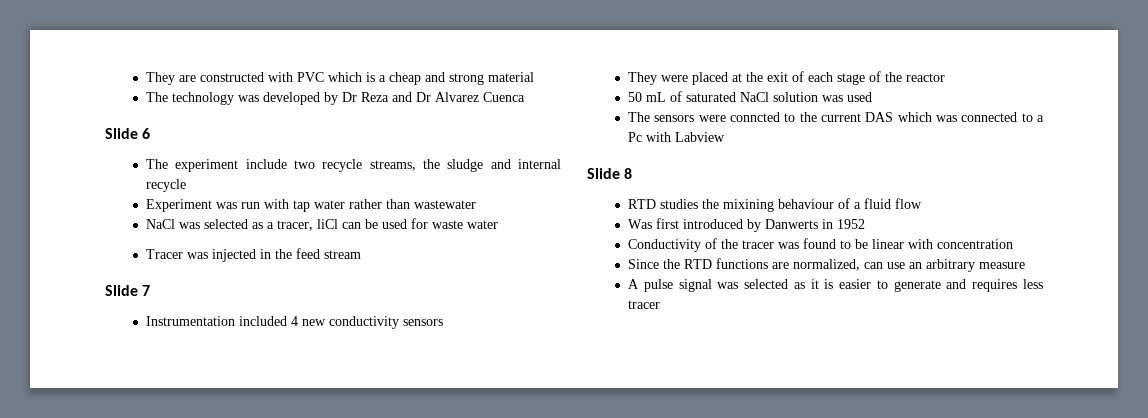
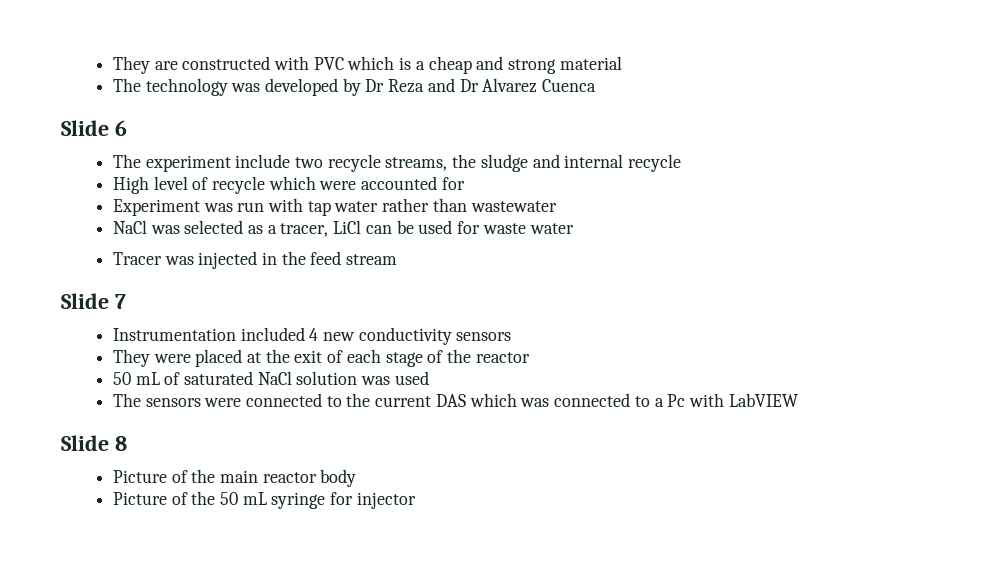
(187, 185) none -> [112,176,465,194] // High level of recycle which were accounted for
[317,219,339,229] liCl -> [333,220,362,234] LiCl
[730,112,781,122] conncted -> [245,393,322,407] connected
[675,132,726,142] Labview -> [728,393,798,407] LabVIEW
[628,198,923,212] [628,218,866,232] [628,238,1014,252] [628,258,1026,272] [628,279,1043,292] [628,300,661,309] RTD studies the mixining behaviour of a fluid flow // Was first introduced by Danwerts in 1952 // Conductivity of the tracer was found to be linear with concentration // Since the RTD functions are normalized, can use an arbitrary measure // A pulse signal was selected as it is easier to generate and requires less tracer -> [112,469,357,487] [112,491,416,509] Picture of the main reactor body // Picture of the 50 mL syringe for injector

